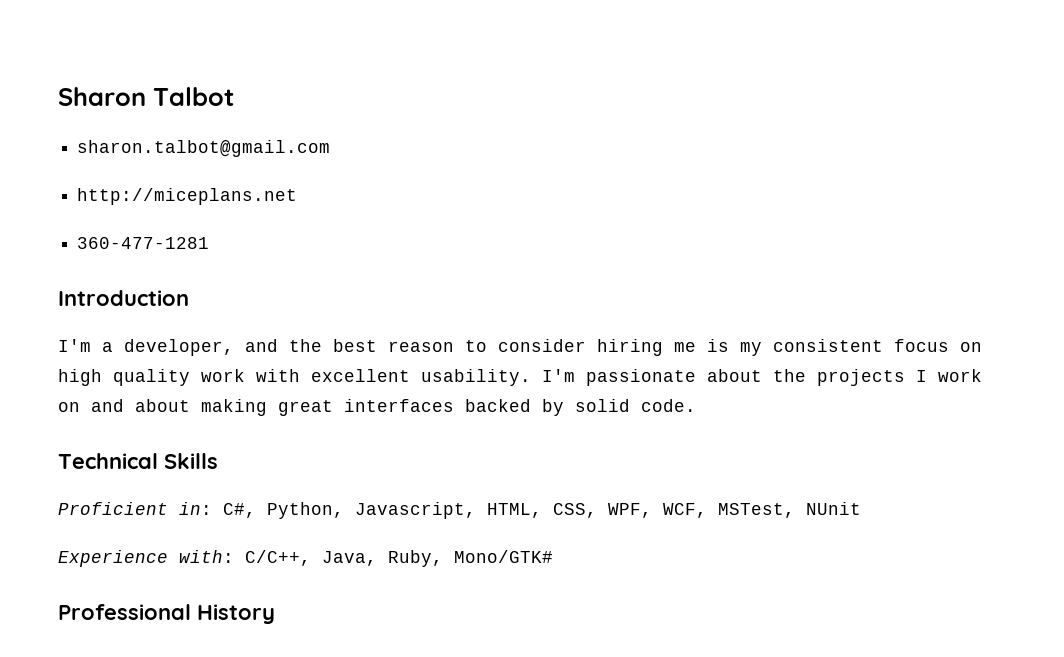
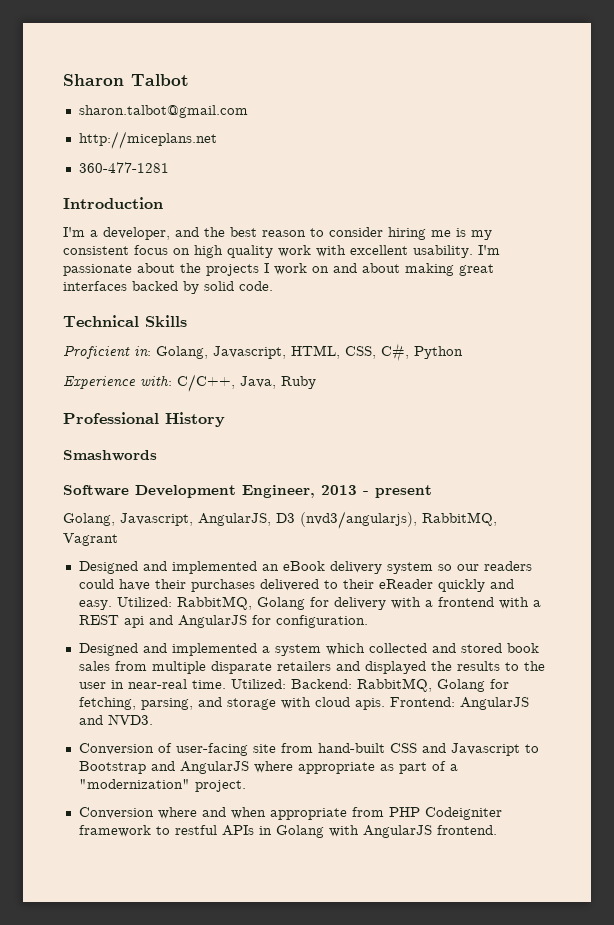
[223,502,344,519] C#, Python, -> [156,346,208,359] Golang,
[608,502,861,518] WPF, WCF, MSTest, NUnit -> [381,343,463,362] C#, Python
[388,550,553,567] Ruby, Mono/GTK# -> [281,376,316,389] Ruby
(275, 614) none -> [63,450,157,461] [63,485,432,498] [63,511,497,529] [63,533,118,546] [78,561,532,574] [78,579,514,592] [78,596,541,610] [78,615,368,628] [78,643,539,656] [78,661,545,674] [78,678,509,692] [78,697,529,710] [78,714,153,725] [78,743,539,756] [78,761,458,774] [78,779,246,792] [78,807,502,820] [78,825,497,838] // Smashwords // Software Development Engineer, 2013 - present // Golang, Javascript, AngularJS, D3 (nvd3/angularjs), RabbitMQ, Vagrant // Designed and implemented an eBook delivery system so our readers could have their purchases delivered to their eReader quickly and easy. Utilized: RabbitMQ, Golang for delivery with a frontend with a REST api and AngularJS for configuration. // Designed and implemented a system which collected and stored book sales from multiple disparate retailers and displayed the results to the user in near-real time. Utilized: Backend: RabbitMQ, Golang for fetching, parsing, and storage with cloud apis. Frontend: AngularJS and NVD3. // Conversion of user-facing site from hand-built CSS and Javascript to Bootstrap and AngularJS where appropriate as part of a "modernization" project. // Conversion where and when appropriate from PHP Codeigniter framework to restful APIs in Golang with AngularJS frontend.

